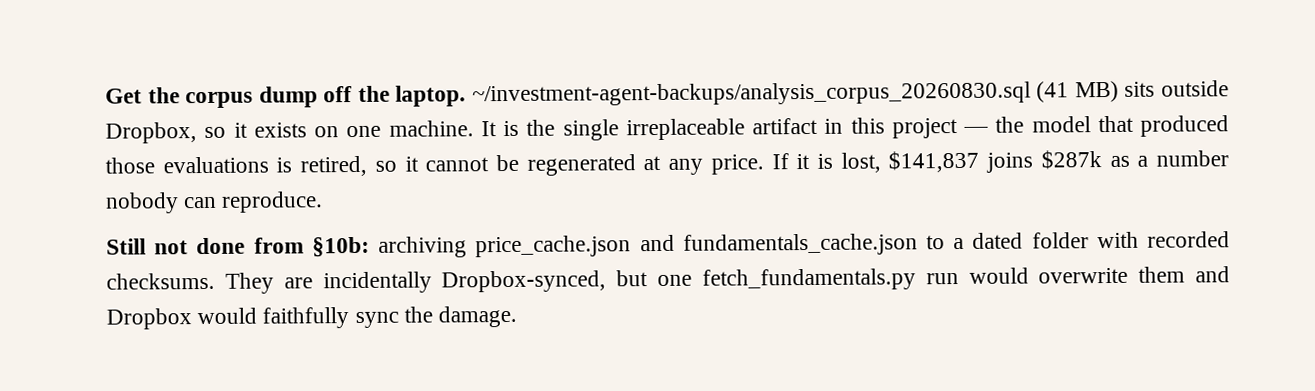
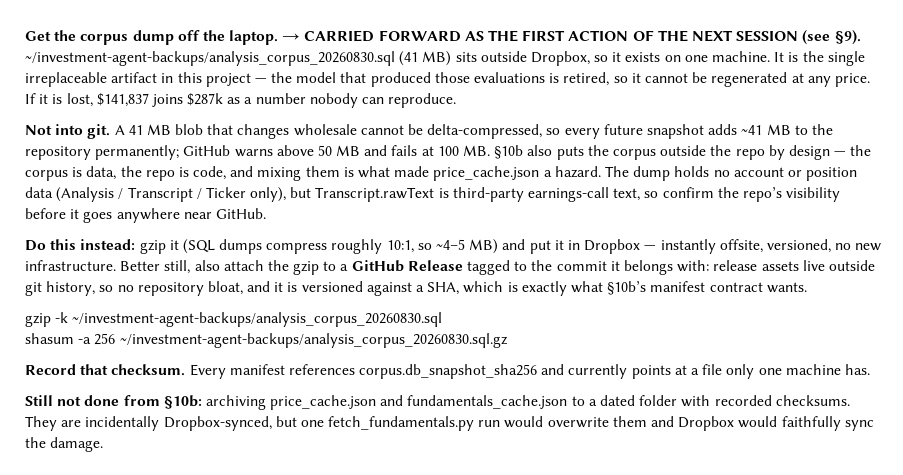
(467, 96) none -> [282,30,861,45] → CARRIED FORWARD AS THE FIRST ACTION OF THE NEXT SESSION (see §9).
(324, 202) none -> [25,124,833,139] [25,145,872,160] [25,166,858,181] [25,187,841,202] [25,208,266,223] [25,239,882,254] [25,260,875,275] [25,281,807,296] [25,312,443,327] [25,333,508,348] [25,364,870,379] // Not into git. A 41 MB blob that changes wholesale cannot be delta-compressed, so every future snapshot adds ~41 MB to the repository permanently; GitHub warns above 50 MB and fails at 100 MB. §10b also puts the corpus outside the repo by design — the corpus is data, the repo is code, and mixing them is what made price_cache.json a hazard. The dump holds no account or position data (Analysis / Transcript / Ticker only), but Transcript.rawText is third-party earnings-call text, so confirm the repo’s visibility before it goes anywhere near GitHub. // Do this instead: gzip it (SQL dumps compress roughly 10:1, so ~4–5 MB) and put it in Dropbox — instantly offsite, versioned, no new infrastructure. Better still, also attach the gzip to a GitHub Release tagged to the commit it belongs with: release assets live outside git history, so no repository bloat, and it is versioned against a SHA, which is exactly what §10b’s manifest contract wants. // gzip -k ~/investment-agent-backups/analysis_corpus_20260830.sql // shasum -a 256 ~/investment-agent-backups/analysis_corpus_20260830.sql.gz // Record that checksum. Every manifest references corpus.db_snapshot_sha256 and currently points at a file only one machine has.

